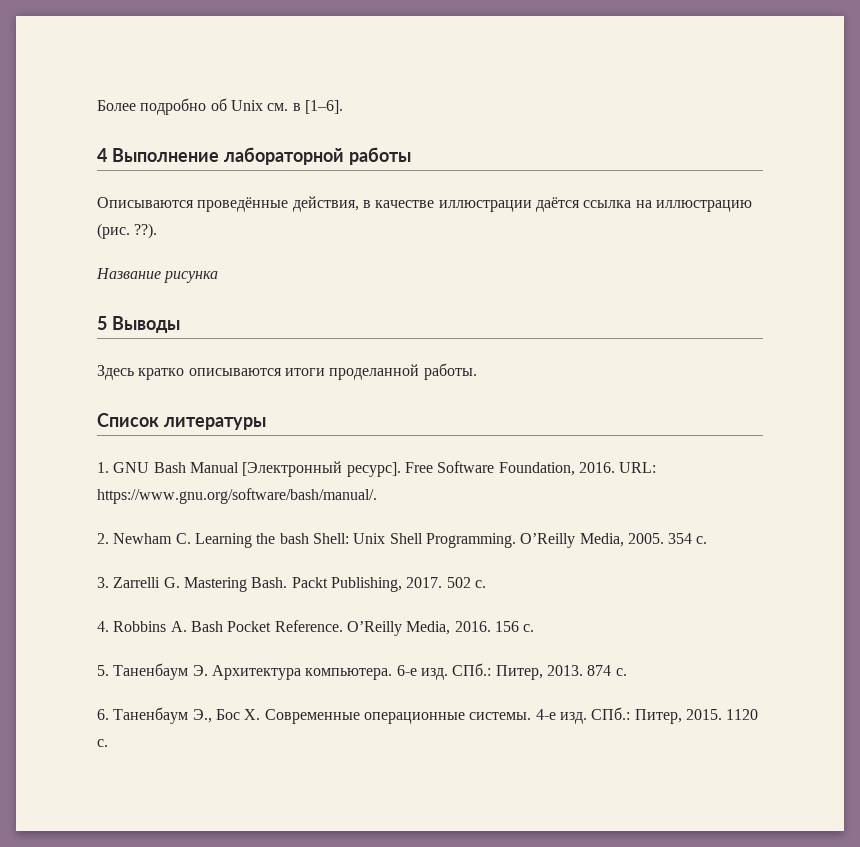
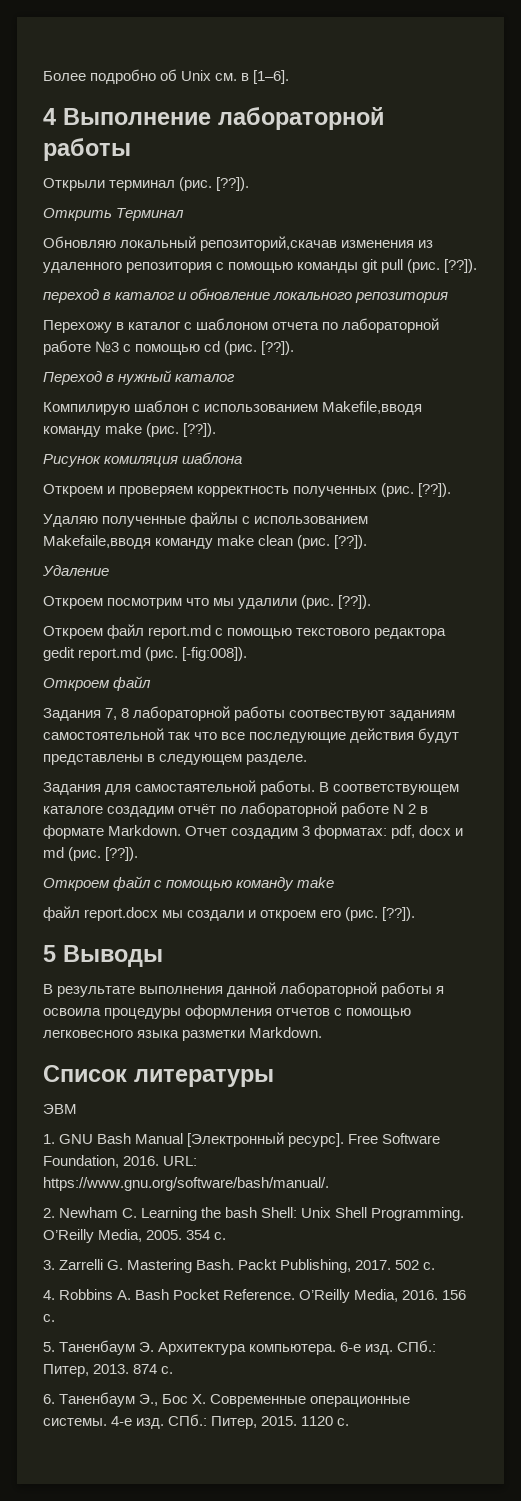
[97,196,752,212] [97,223,158,239] [96,268,219,283] [97,316,180,333] [97,363,477,380] Описываются проведённые действия, в качестве иллюстрации даётся ссылка на иллюстрацию (рис. ??). // Название рисунка // 5 Выводы // Здесь кратко описываются итоги проделанной работы. -> [43,177,250,191] [43,208,185,221] [43,236,434,251] [43,259,478,273] [43,288,449,303] [43,318,440,333] [43,340,295,355] [43,370,236,385] [43,400,423,415] [43,423,217,437] [43,452,243,467] [43,483,452,497] [43,512,369,527] [43,535,368,549] [42,565,109,576] [43,595,372,609] [43,624,447,639] [43,647,248,661] [43,676,152,691] [43,706,456,721] [43,728,460,743] [43,754,308,765] [43,780,460,795] [43,802,429,817] [43,825,464,839] [43,847,139,861] [43,876,335,891] [43,906,416,921] [43,945,163,967] [43,982,445,997] [43,1005,412,1019] [43,1027,323,1041] Открыли терминал (рис. [??]). // Открить Терминал // Обновляю локальный репозиторий,скачав изменения из удаленного репозитория с помощью команды git pull (рис. [??]). // переход в каталог и обновление локального репозитория // Перехожу в каталог с шаблоном отчета по лабораторной работе №3 с помощью cd (рис. [??]). // Переход в нужный каталог // Компилирую шаблон с использованием Makefile,вводя команду make (рис. [??]). // Рисунок комиляция шаблона // Откроем и проверяем корректность полученных (рис. [??]). // Удаляю полученные файлы с использованием Makefaile,вводя команду make clean (рис. [??]). // Удаление // Откроем посмотрим что мы удалили (рис. [??]). // Откроем файл report.md с помощью текстового редактора gedit report.md (рис. [-fig:008]). // Откроем файл // Задания 7, 8 лабораторной работы соотвествуют заданиям самостоятельной так что все последующие действия будут представлены в следующем разделе. // Задания для самостаятельной работы. В соответствующем каталоге создадим отчёт по лабораторной работе N 2 в формате Markdown. Отчет создадим 3 форматах: pdf, docx и md (рис. [??]). // Откроем файл c помощью команду make // файл report.docx мы создали и откроем его (рис. [??]). // 5 Выводы // В результате выполнения данной лабораторной работы я освоила процедуры оформления отчетов с помощью легковесного языка разметки Markdown.
(266, 423) none -> [43,1104,77,1114] // ЭВМ

